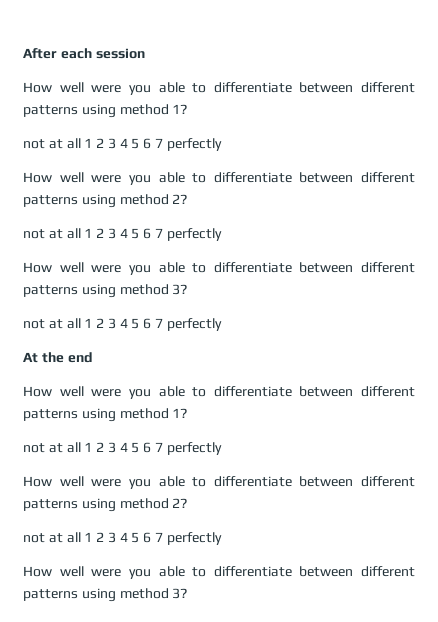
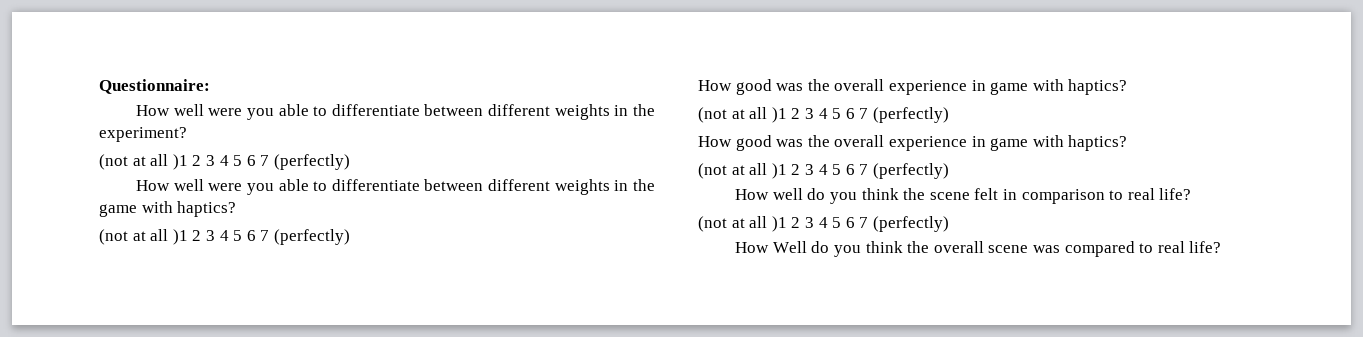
[23,48,145,59] [23,82,415,95] [23,104,188,118] [23,138,222,151] [23,172,415,185] [23,194,188,208] [23,228,222,241] [23,262,415,275] [23,284,188,298] [23,318,222,331] [23,352,93,363] [23,386,415,399] [23,408,188,422] [23,442,222,455] [23,476,415,489] [23,498,188,512] [23,532,222,545] [23,566,415,579] [23,588,188,602] After each session // How well were you able to differentiate between different patterns using method 1? // not at all 1 2 3 4 5 6 7 perfectly // How well were you able to differentiate between different patterns using method 2? // not at all 1 2 3 4 5 6 7 perfectly // How well were you able to differentiate between different patterns using method 3? // not at all 1 2 3 4 5 6 7 perfectly // At the end // How well were you able to differentiate between different patterns using method 1? // not at all 1 2 3 4 5 6 7 perfectly // How well were you able to differentiate between different patterns using method 2? // not at all 1 2 3 4 5 6 7 perfectly // How well were you able to differentiate between different patterns using method 3? -> [99,79,210,94] [136,104,655,120] [99,127,187,142] [99,154,350,170] [136,179,655,195] [99,201,237,217] [99,229,350,245] [698,79,1128,95] [698,107,949,123] [698,135,1128,151] [698,163,949,179] [735,188,1192,204] [698,216,949,232] [735,241,1222,257] Questionnaire: // How well were you able to differentiate between different weights in the experiment? // (not at all )1 2 3 4 5 6 7 (perfectly) // How well were you able to differentiate between different weights in the game with haptics? // (not at all )1 2 3 4 5 6 7 (perfectly) // How good was the overall experience in game with haptics? // (not at all )1 2 3 4 5 6 7 (perfectly) // How good was the overall experience in game with haptics? // (not at all )1 2 3 4 5 6 7 (perfectly) // How well do you think the scene felt in comparison to real life? // (not at all )1 2 3 4 5 6 7 (perfectly) // How Well do you think the overall scene was compared to real life?

